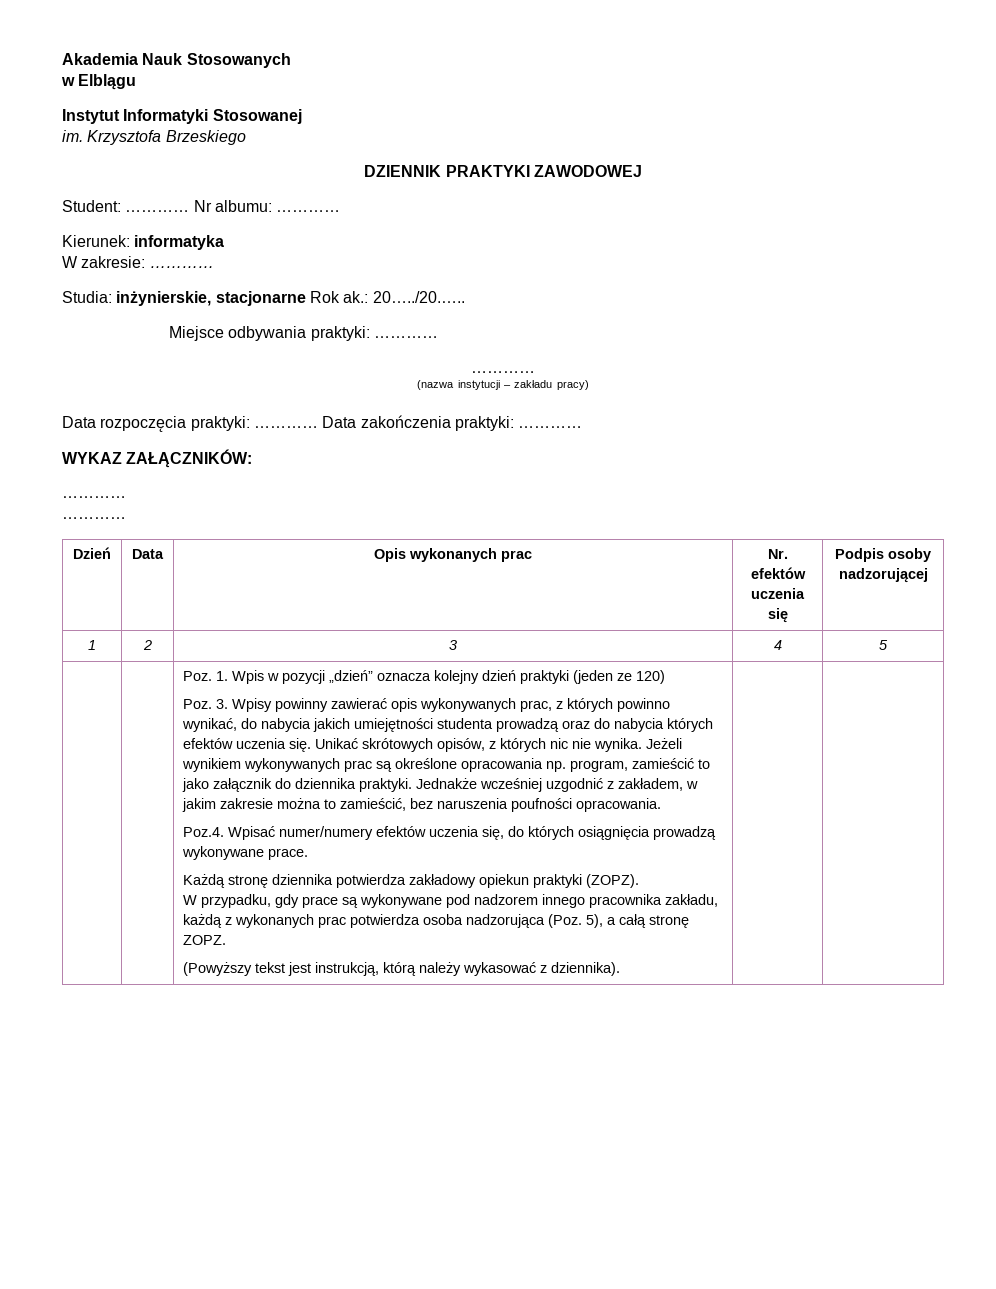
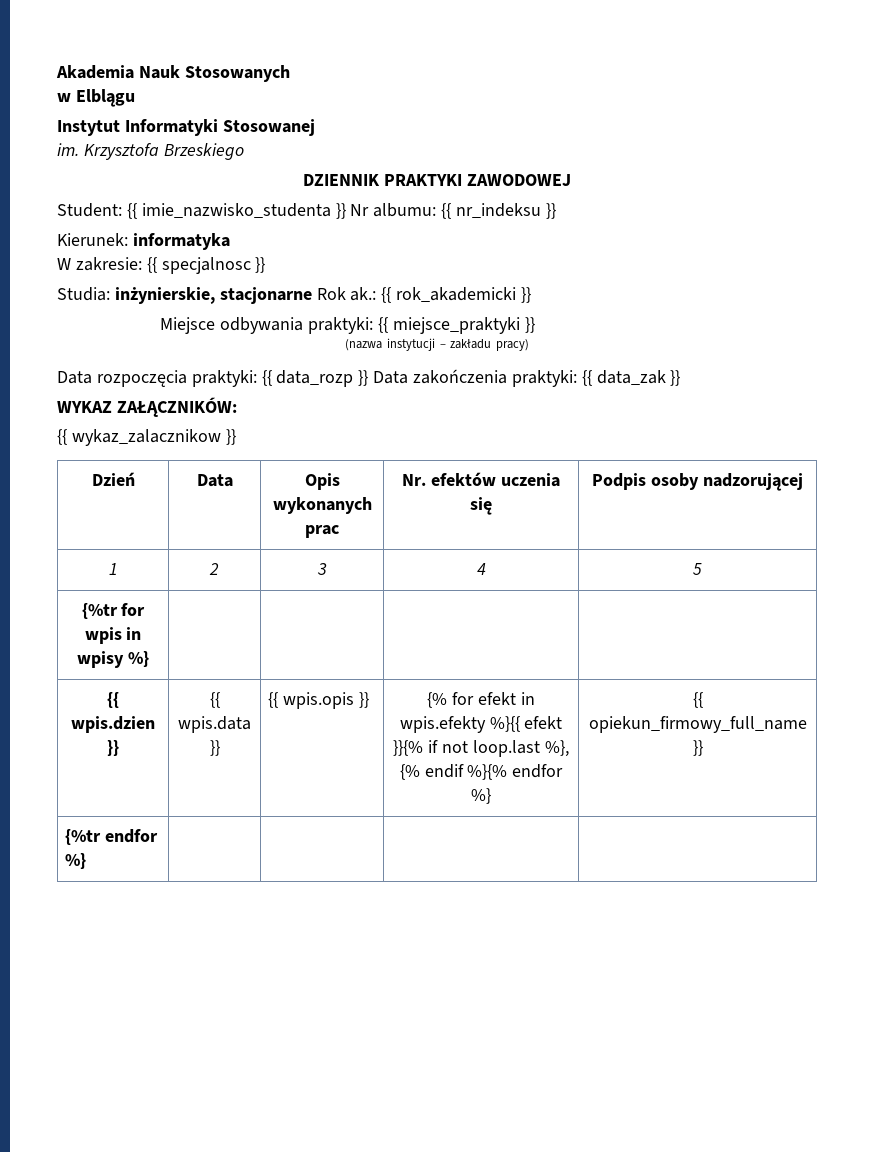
[125,200,341,212] ………… Nr albumu: ………… -> [126,203,556,219] {{ imie_nazwisko_studenta }} Nr albumu: {{ nr_indeksu }}
[149,266,214,268] ………… -> [146,257,266,274] {{ specjalnosc }}
[372,291,465,303] 20…../20.….. -> [381,287,532,303] {{ rok_akademicki }}
[373,336,438,338] [471,371,535,373] ………… // ………… -> [378,317,535,334] {{ miejsce_praktyki }}
[253,415,583,431] ………… Data zakończenia praktyki: ………… -> [261,369,681,387] {{ data_rozp }} Data zakończenia praktyki: {{ data_zak }}
[62,496,126,498] [62,517,126,519] ………… // ………… -> [57,429,236,446] {{ wykaz_zalacznikow }}
[183,670,666,684] [183,698,671,712] [182,718,714,732] [183,738,683,752] [182,758,711,772] [182,778,699,792] [182,798,662,812] [183,826,717,840] [182,846,309,860] [183,874,640,888] [183,894,719,908] [183,914,690,928] [183,935,227,945] [183,962,621,976] | | Poz. 1. Wpis w pozycji „dzień” oznacza kolejny dzień praktyki (jeden ze 120) // Poz. 3. Wpisy powinny zawierać opis wykonywanych prac, z których powinno wynikać, do nabycia jakich umiejętności studenta prowadzą oraz do nabycia których efektów uczenia się. Unikać skrótowych opisów, z których nic nie wynika. Jeżeli wynikiem wykonywanych prac są określone opracowania np. program, zamieścić to jako załącznik do dziennika praktyki. Jednakże wcześniej uzgodnić z zakładem, w jakim zakresie można to zamieścić, bez naruszenia poufności opracowania. // Poz.4. Wpisać numer/numery efektów uczenia się, do których osiągnięcia prowadzą wykonywane prace. // Każdą stronę dziennika potwierdza zakładowy opiekun praktyki (ZOPZ). // W przypadku, gdy prace są wykonywane pod nadzorem innego pracownika zakładu, każdą z wykonanych prac potwierdza osoba nadzorująca (Poz. 5), a całą stronę ZOPZ. // (Powyższy tekst jest instrukcją, którą należy wykasować z dziennika). -> [81,603,146,619] [84,627,142,644] [77,651,149,668] [107,692,119,708] [71,716,155,733] [107,740,119,756] [209,692,220,708] [178,716,251,733] [209,740,220,756] [268,692,369,709] [427,692,535,708] [399,716,563,733] [393,740,569,757] [399,764,564,780] [471,788,491,804] [692,692,703,708] [588,716,807,733] [692,740,703,756] [65,829,158,845] [65,853,87,869] {%tr for wpis in wpisy %} | | | | // {{ wpis.dzien }} | {{ wpis.data }} | {{ wpis.opis }} | {% for efekt in wpis.efekty %}{{ efekt }}{% if not loop.last %}, {% endif %}{% endfor %} | {{ opiekun_firmowy_full_name }} // {%tr endfor %} | |

